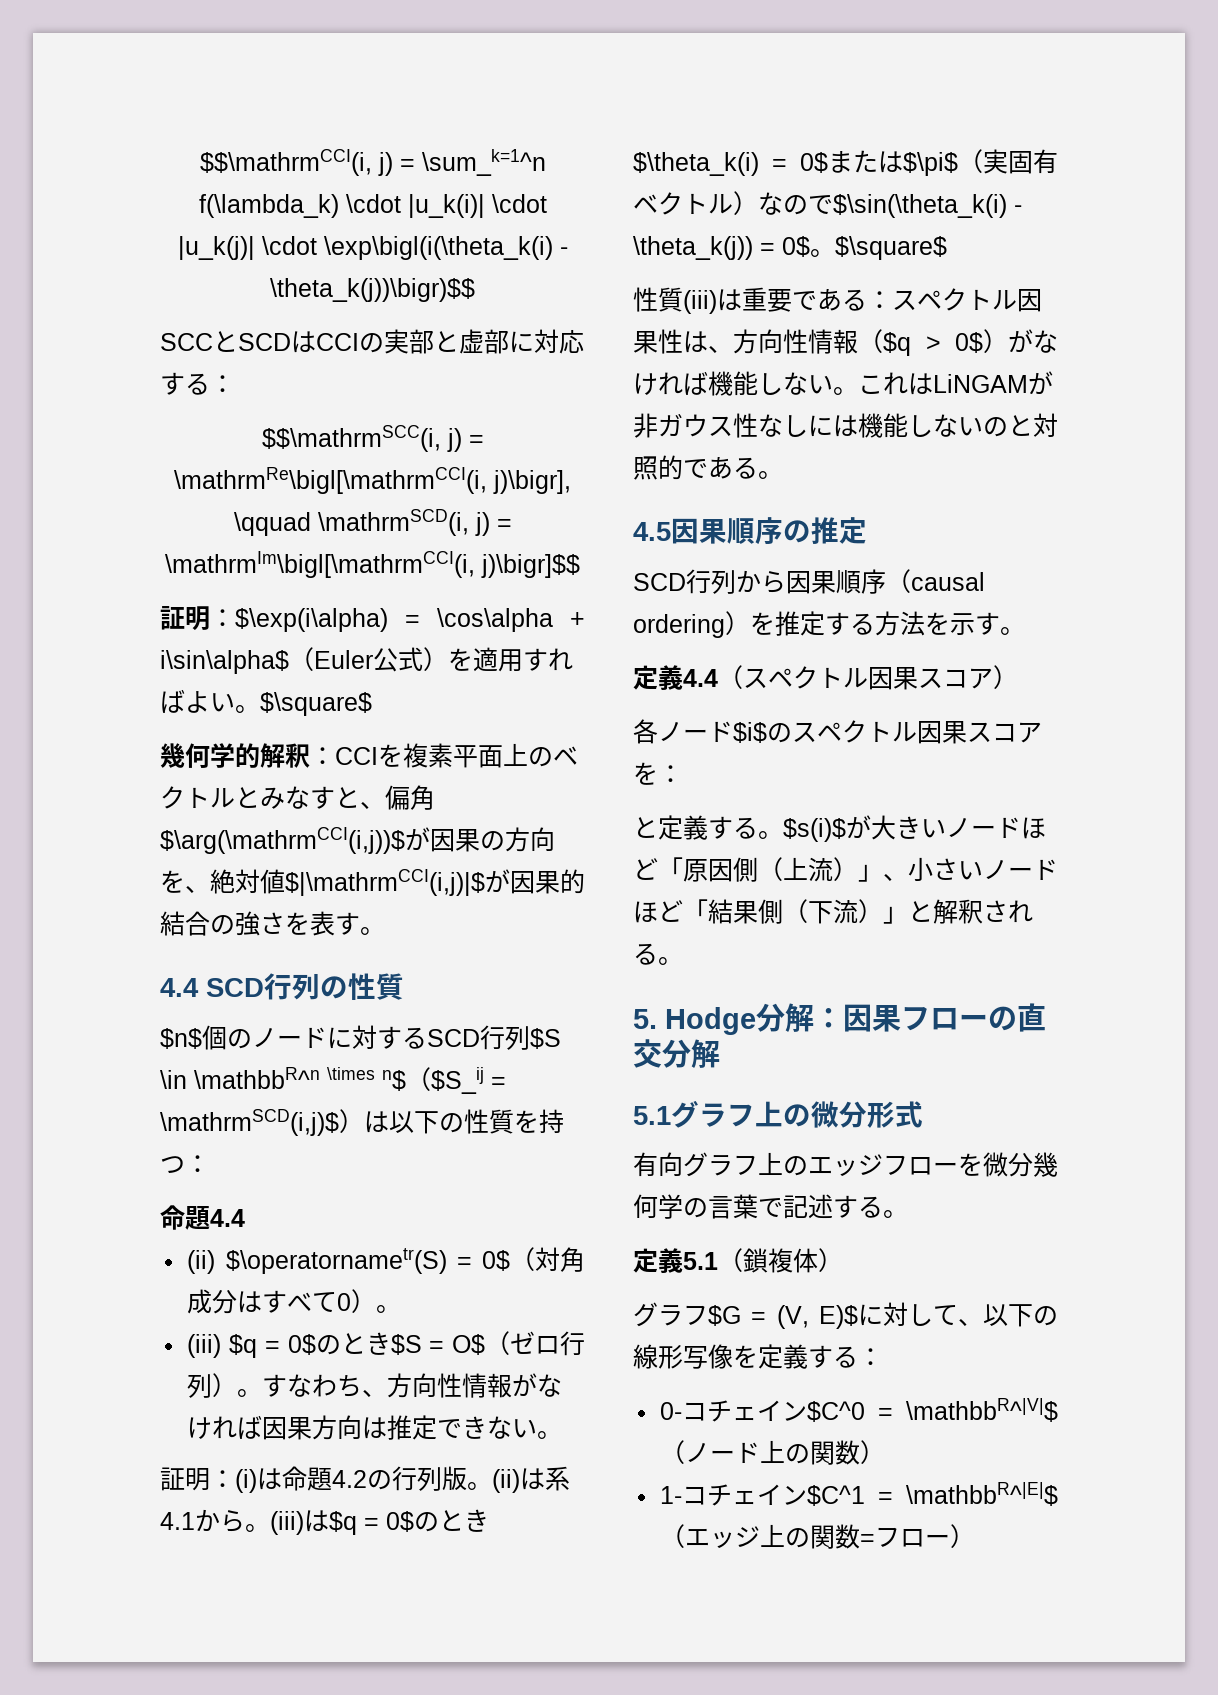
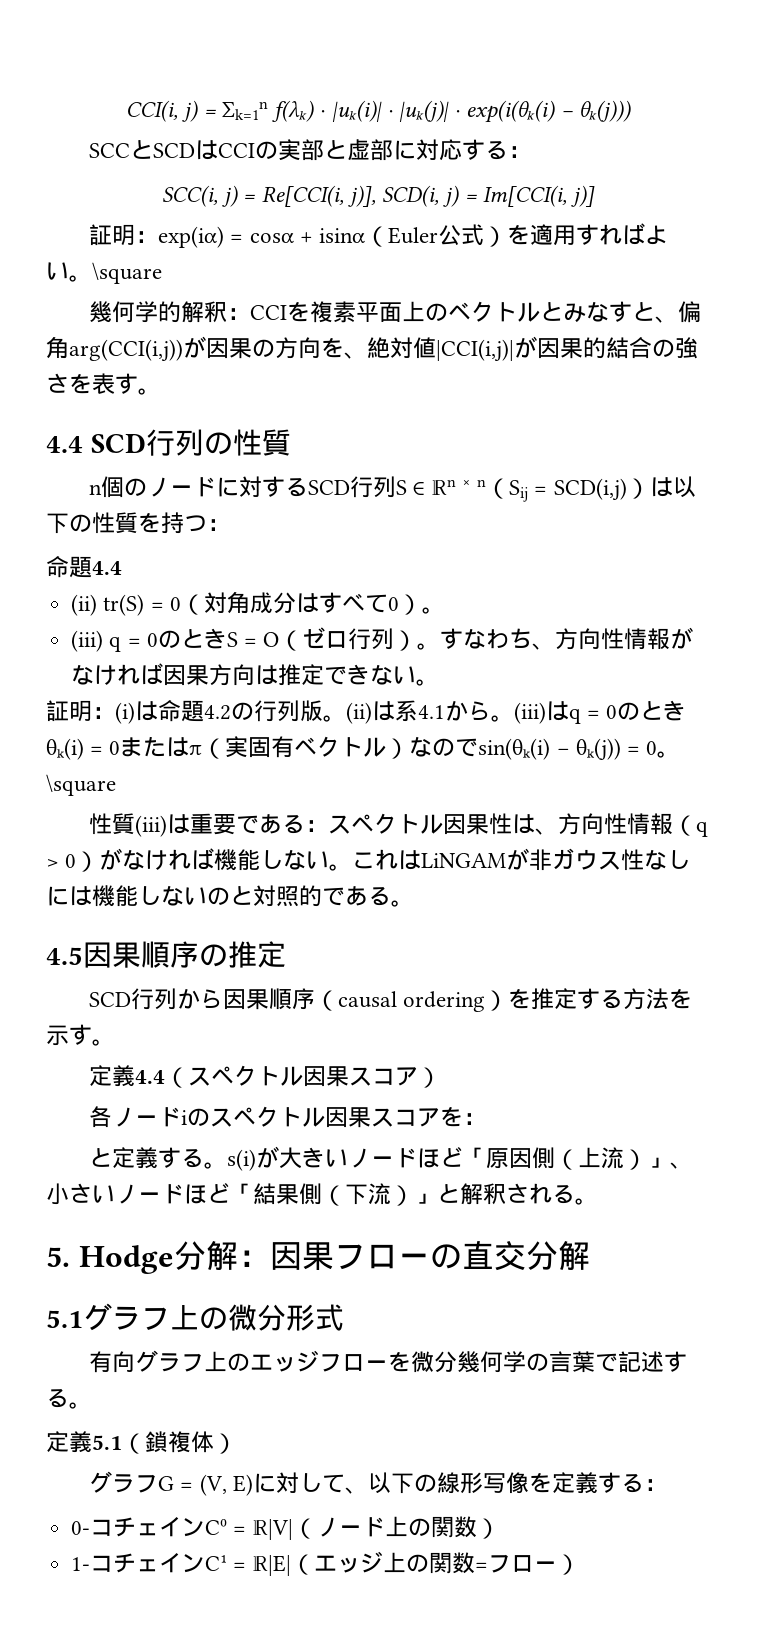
[199,149,546,176] [198,194,547,218] [177,236,568,260] [270,278,475,302] $$\mathrmCCI(i, j) = \sum_k=1^n f(\lambda_k) \cdot |u_k(i)| \cdot |u_k(j)| \cdot \exp\bigl(i(\theta_k(i) - \theta_k(j))\bigr)$$ -> [126,100,631,123] CCI(i, j) = Σk=1n f(λₖ) · |uₖ(i)| · |uₖ(j)| · exp(i(θₖ(i) − θₖ(j)))
[261,425,484,452] [174,467,571,494] [233,509,512,536] [165,551,580,578] [160,606,585,632] [160,650,289,674] $$\mathrmSCC(i, j) = \mathrmRe\bigl[\mathrmCCI(i, j)\bigr], \qquad \mathrmSCD(i, j) = \mathrmIm\bigl[\mathrmCCI(i, j)\bigr]$$ // 証明：$\exp(i\alpha) = \cos\alpha + i\sin\alpha$ -> [162,185,595,207] [89,224,366,248] SCC(i, j) = Re[CCI(i, j)], SCD(i, j) = Im[CCI(i, j)] // 証明：exp(iα) = cosα + isinα
[260,692,372,716] $\square$ -> [92,262,162,284] \square
[160,827,405,854] $\arg(\mathrmCCI(i,j))$ -> [69,339,183,362] arg(CCI(i,j))
[285,869,485,896] $|\mathrmCCI(i,j)|$ -> [436,339,514,362] |CCI(i,j)|
[160,1028,202,1049] $n$ -> [89,484,103,495] n
[530,1028,561,1049] [160,1067,506,1094] [160,1109,339,1136] $S \in \mathbbR^n \times n$（$S_ij = \mathrmSCD(i,j)$ -> [396,478,627,502] S ∈ ℝn × n（Sij = SCD(i,j)
[225,1248,510,1274] $\operatornametr(S) = 0$ -> [103,594,181,616] tr(S) = 0
[229,1332,485,1358] $q = 0$のとき$S = O$ -> [109,628,280,652] q = 0のときS = O
[329,1509,489,1535] [633,150,958,176] $q = 0$のとき$\theta_k(i) = 0$または$\pi$ -> [569,700,687,724] [46,736,203,760] q = 0のときθₖ(i) = 0またはπ
[833,194,1022,218] [633,236,947,260] $\sin(\theta_k(i) - \theta_k(j)) = 0$。$\square$ -> [478,738,681,761] [46,774,116,796] sin(θₖ(i) − θₖ(j)) = 0。\square
[883,332,983,356] $q > 0$ -> [696,821,709,837] [46,854,77,868] q > 0
[733,722,767,743] $i$ -> [181,1110,188,1125] i
[783,818,846,842] $s(i)$ -> [227,1149,257,1171] s(i)
[708,1305,741,1326] $G -> [158,1476,175,1491] G
[819,1305,858,1329] E)$ -> [232,1474,253,1496] E)
[807,1398,1058,1422] $C^0 = \mathbbR^|V|$ -> [205,1519,293,1540] C⁰ = ℝ|V|
[807,1482,1058,1506] $C^1 = \mathbbR^|E|$ -> [205,1554,291,1576] C¹ = ℝ|E|

